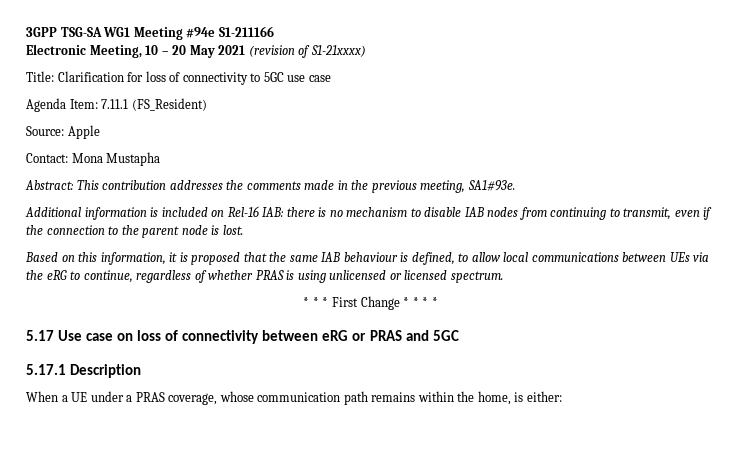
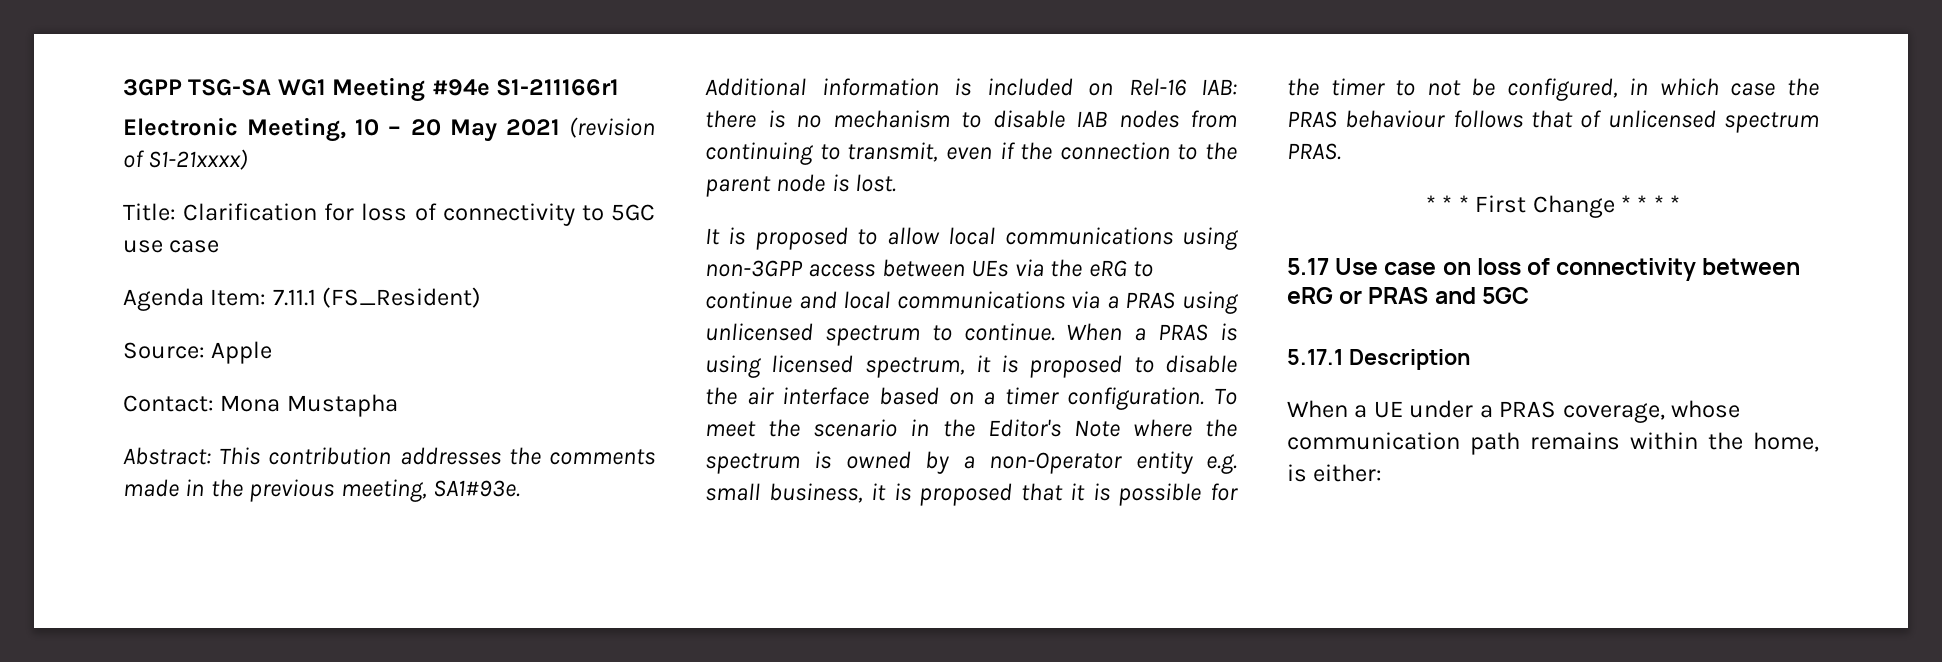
[218,26,274,37] S1-211166 -> [496,79,620,96] S1-211166r1
[25,252,455,265] Based on this information, it is proposed that the same IAB behaviour is defined, -> [705,227,848,250] It is proposed
(619, 257) none -> [1182,227,1238,250] [705,260,876,277] using non-3GPP access
[83,270,503,283] continue, regardless of whether PRAS is using unlicensed or licensed spectrum. -> [705,291,1238,314] [705,323,1237,346] [705,355,1237,378] [705,387,1237,410] [705,419,1237,437] [705,451,1237,474] [705,483,1238,506] [1287,78,1819,101] [1287,110,1819,133] [1287,143,1341,160] continue and local communications via a PRAS using unlicensed spectrum to continue. When a PRAS is using licensed spectrum, it is proposed to disable the air interface based on a timer configuration. To meet the scenario in the Editor's Note where the spectrum is owned by a non-Operator entity e.g. small business, it is proposed that it is possible for the timer to not be configured, in which case the PRAS behaviour follows that of unlicensed spectrum PRAS.

